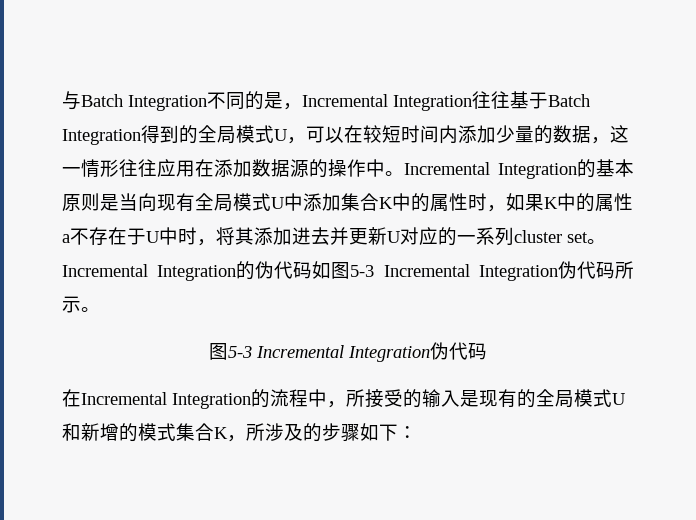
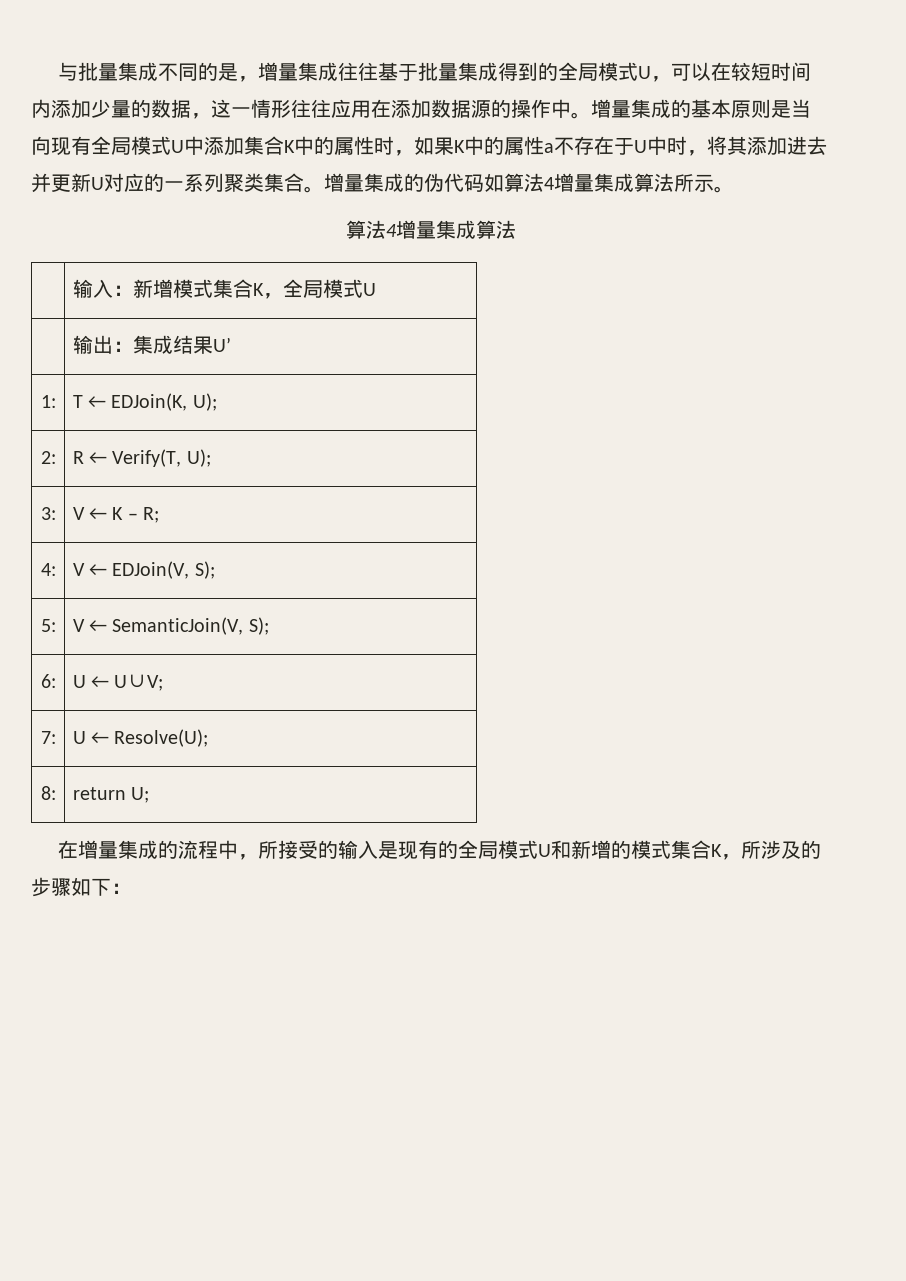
[81,94,207,111] Batch Integration -> [78,62,159,81] 批量集成
[302,91,590,111] [62,129,141,145] Incremental Integration往往基于Batch Integration -> [258,62,499,81] 增量集成往往基于批量集成
[404,162,577,179] Incremental Integration -> [591,99,671,118] 增量集成
[514,230,606,244] [62,261,634,281] [62,296,100,313] [209,342,487,362] [62,389,251,409] cluster set。Incremental Integration的伪代码如图5-3 Incremental Integration伪代码所示。 // 图5-3 Incremental Integration伪代码 // 在Incremental Integration -> [224,173,734,193] [345,220,516,239] [72,279,376,299] [72,335,231,354] [40,395,56,408] [72,393,217,411] [40,451,56,464] [72,449,211,467] [40,507,56,520] [72,507,160,523] [40,563,56,576] [72,561,215,579] [40,619,56,632] [72,617,269,635] [40,674,56,688] [72,674,164,691] [40,731,56,744] [72,729,209,747] [40,786,56,800] [72,787,149,803] [58,840,159,859] 聚类集合。增量集成的伪代码如算法4增量集成算法所示。 // 算法4增量集成算法 // | 输入：新增模式集合K，全局模式U // | 输出：集成结果U’ // 1: | T ← EDJoin(K, U); // 2: | R ← Verify(T, U); // 3: | V ← K – R; // 4: | V ← EDJoin(V, S); // 5: | V ← SemanticJoin(V, S); // 6: | U ← U∪V; // 7: | U ← Resolve(U); // 8: | return U; // 在增量集成

